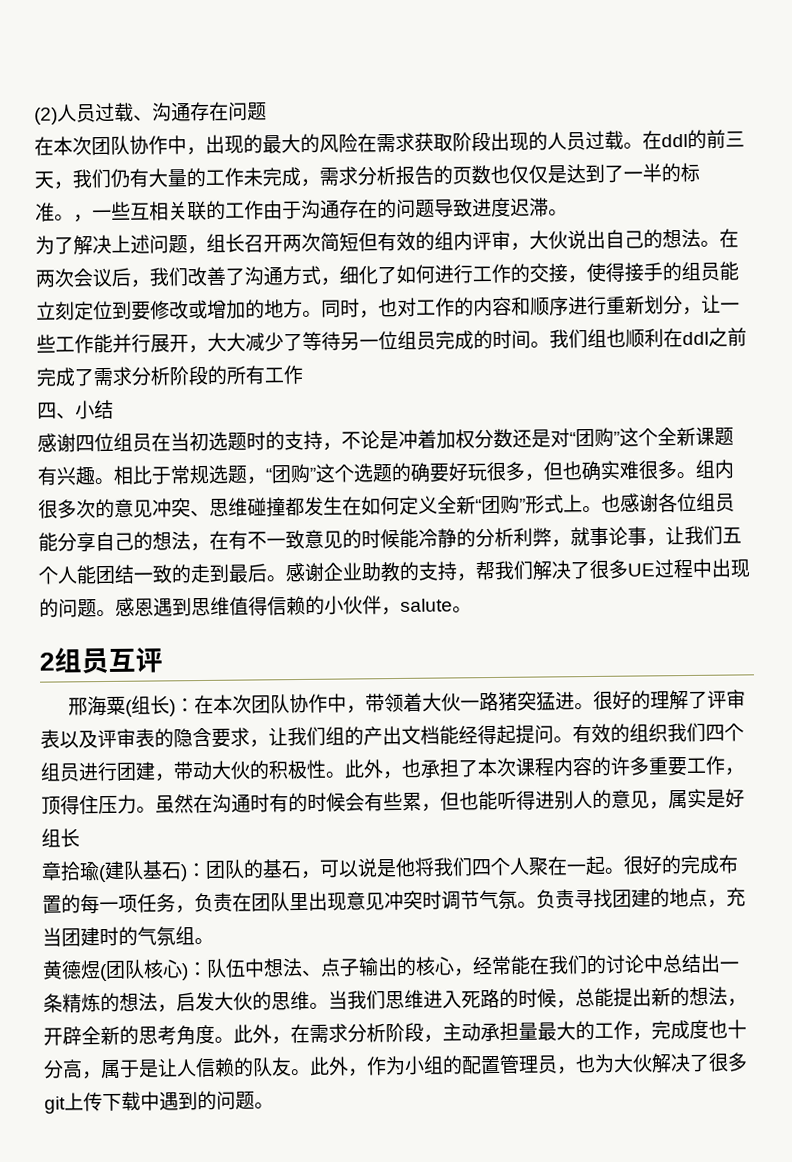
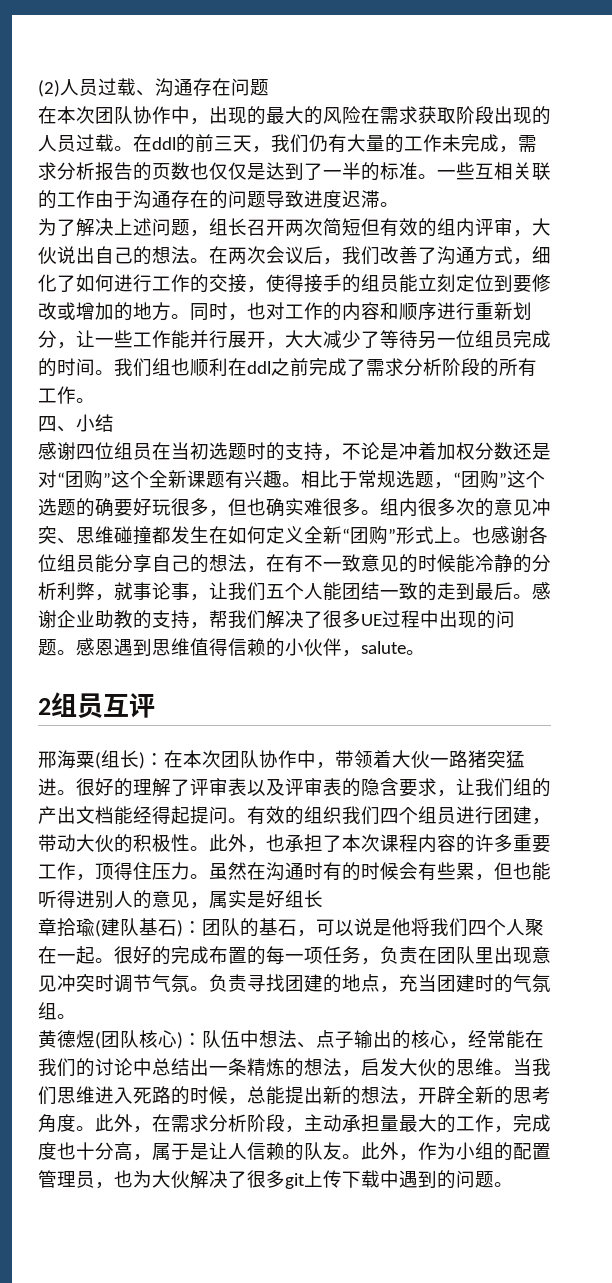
[73,214,93,223] ， -> (437, 176) none
(303, 374) none -> [76,398,95,403] 。

